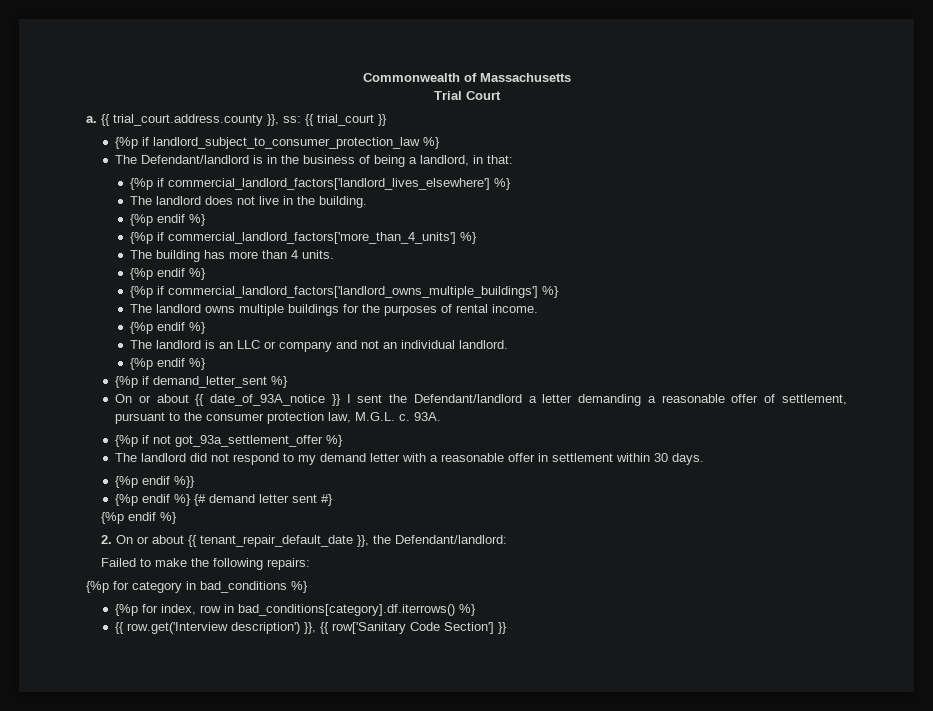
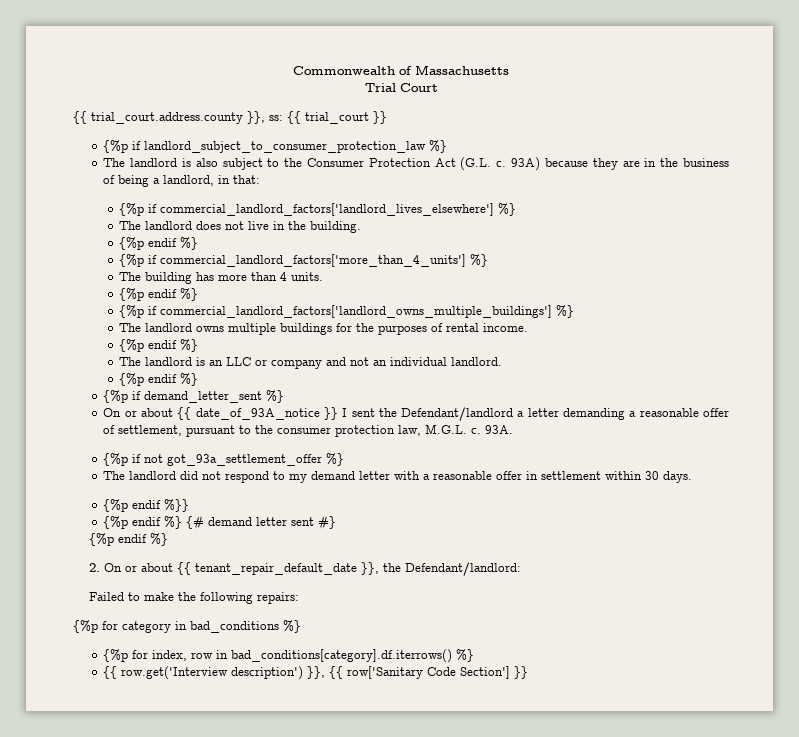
[86,116,97,123] a. -> (438, 87) none
[141,155,264,164] Defendant/landlord is -> [130,157,640,171] landlord is also subject to the Consumer Protection Act (G.L. c. 93A) because they are

